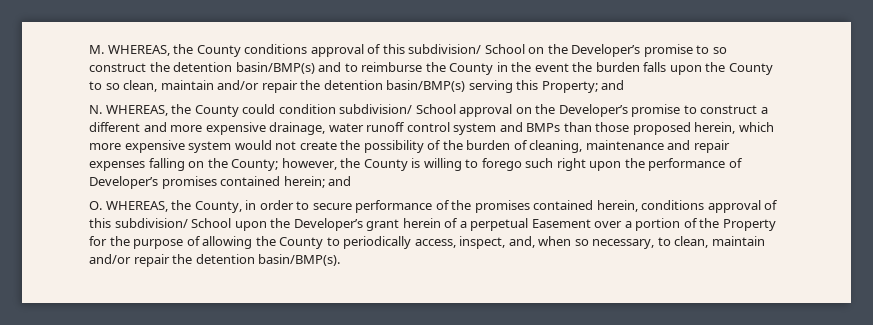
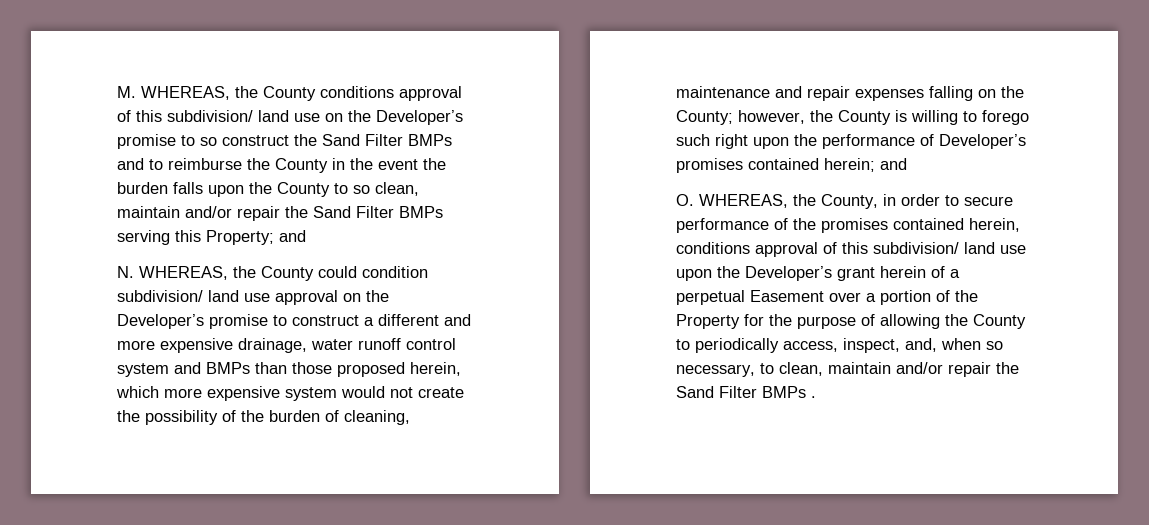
[484,44,525,54] School -> [258,110,320,122] land use
[173,62,315,74] detention basin/BMP(s) -> [322,134,452,146] Sand Filter BMPs
[323,80,466,92] detention basin/BMP(s) -> [313,206,443,218] Sand Filter BMPs
[415,104,456,114] School -> [208,290,270,302] land use
[191,218,232,228] School -> [964,242,1026,254] land use
[195,254,341,266] detention basin/BMP(s). -> [676,386,816,398] Sand Filter BMPs .

